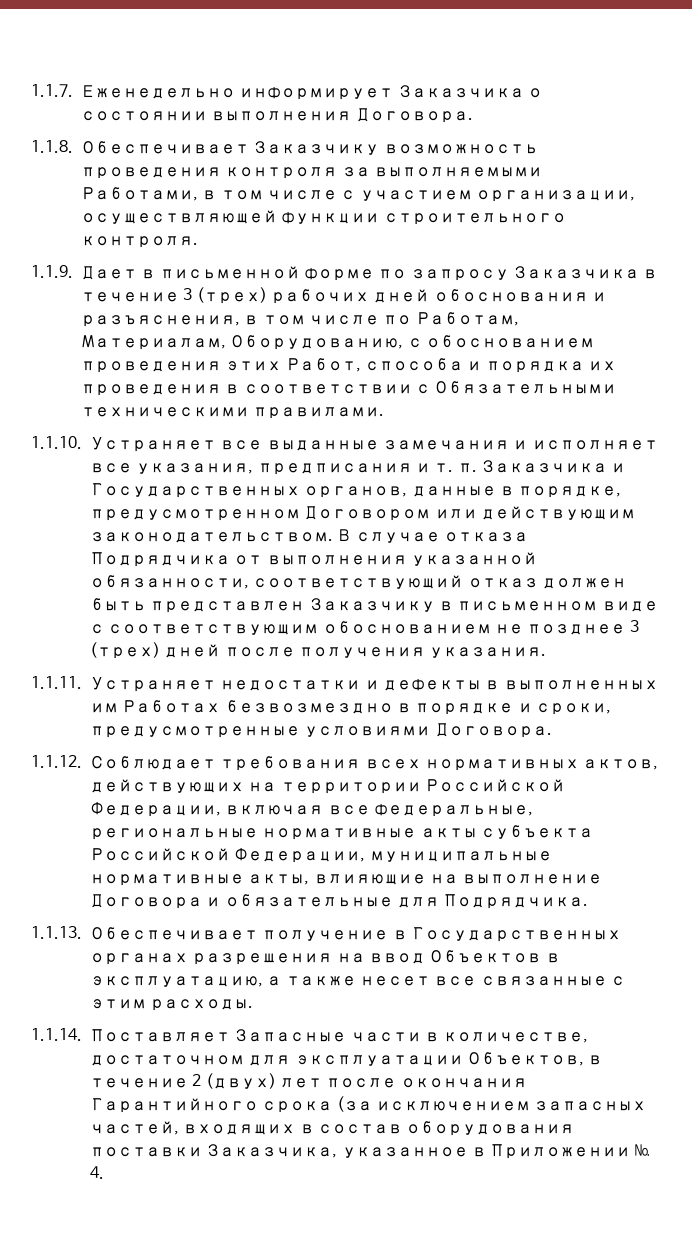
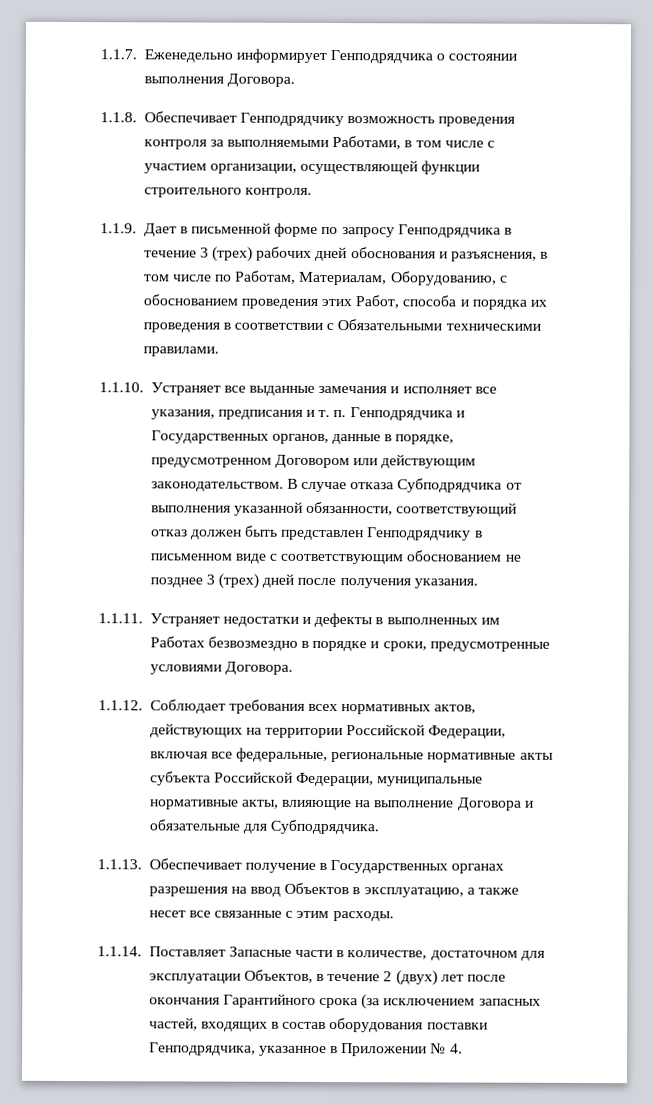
[397,85,524,98] Заказчика -> [330,50,434,64] Генподрядчика
[253,141,380,155] Заказчику -> [239,112,344,127] Генподрядчику
[512,266,639,279] Заказчика -> [397,224,501,238] Генподрядчика
[480,460,607,473] Заказчика -> [349,407,453,421] Генподрядчика
[90,552,230,567] Подрядчика -> [397,478,503,493] Субподрядчика
[308,598,435,612] Заказчику -> [367,527,472,541] Генподрядчику
[443,894,589,909] Подрядчика. -> [270,819,380,835] Субподрядчика.
[206,1144,338,1158] Заказчика, -> [148,1042,256,1056] Генподрядчика,

